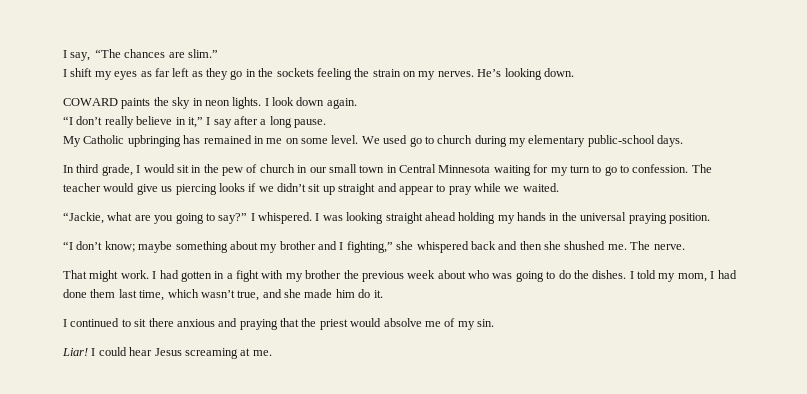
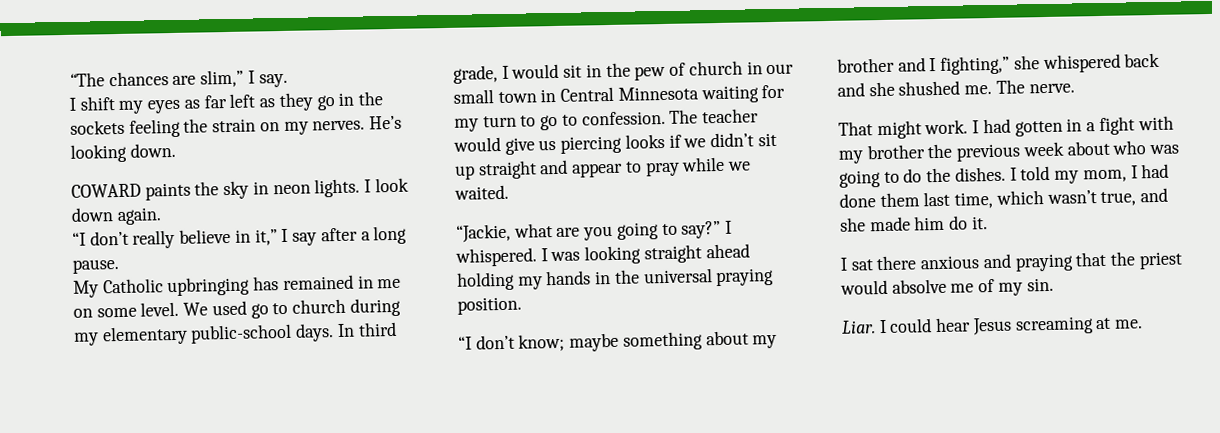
[63,50,91,61] I say, -> (69, 79) none
[187,49,218,58] slim.” -> [200,69,288,88] slim,” I say.
(684, 141) // -> (335, 332) none
[519,241,542,250] then -> (865, 89) none
[70,318,147,327] continued to sit -> [850,259,874,271] sat
[62,348,88,356] Liar! -> [841,320,876,334] Liar.

